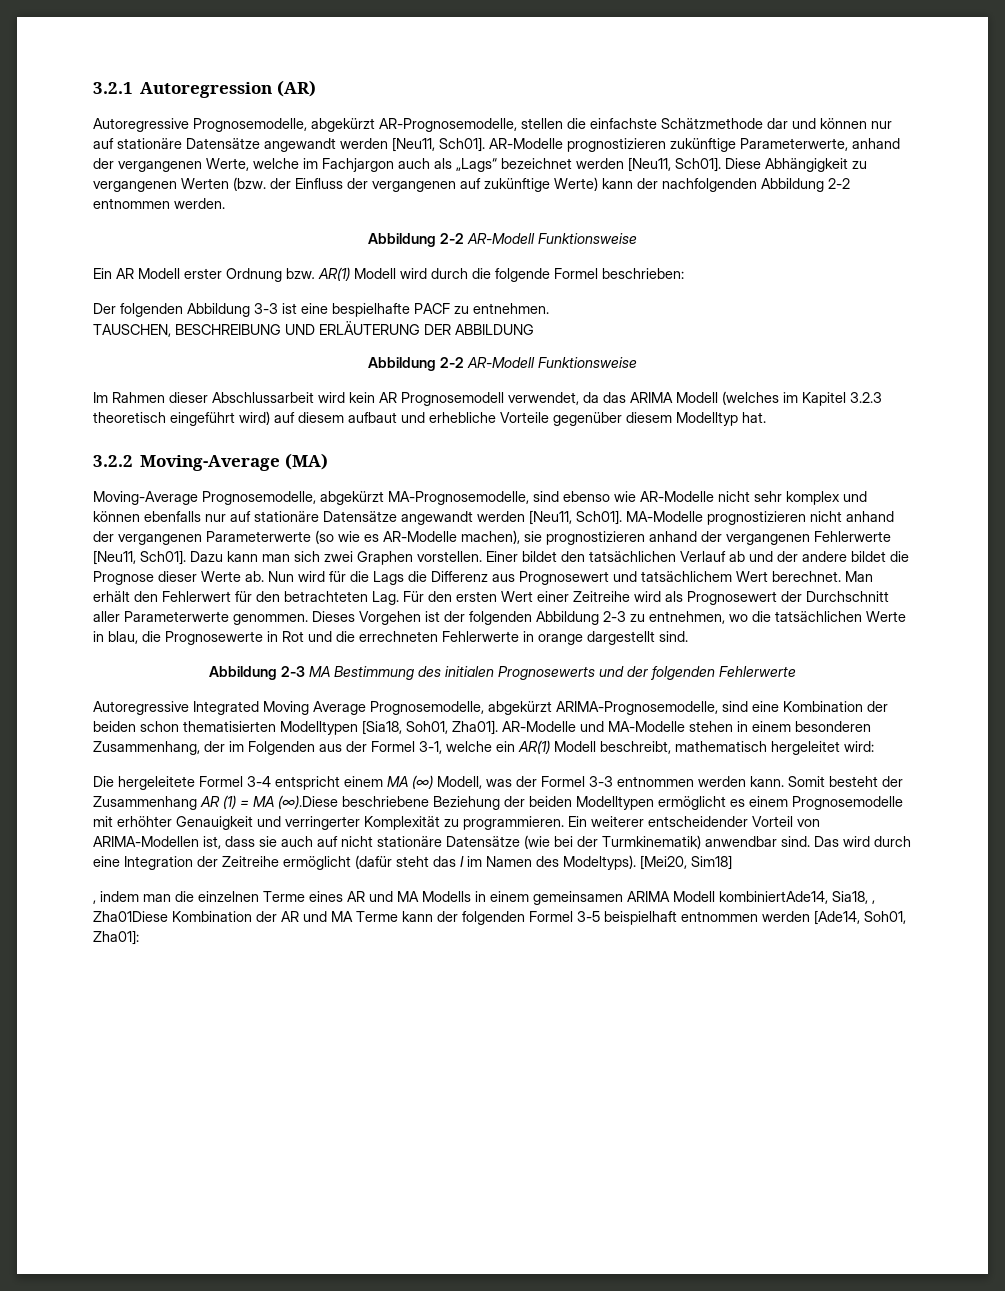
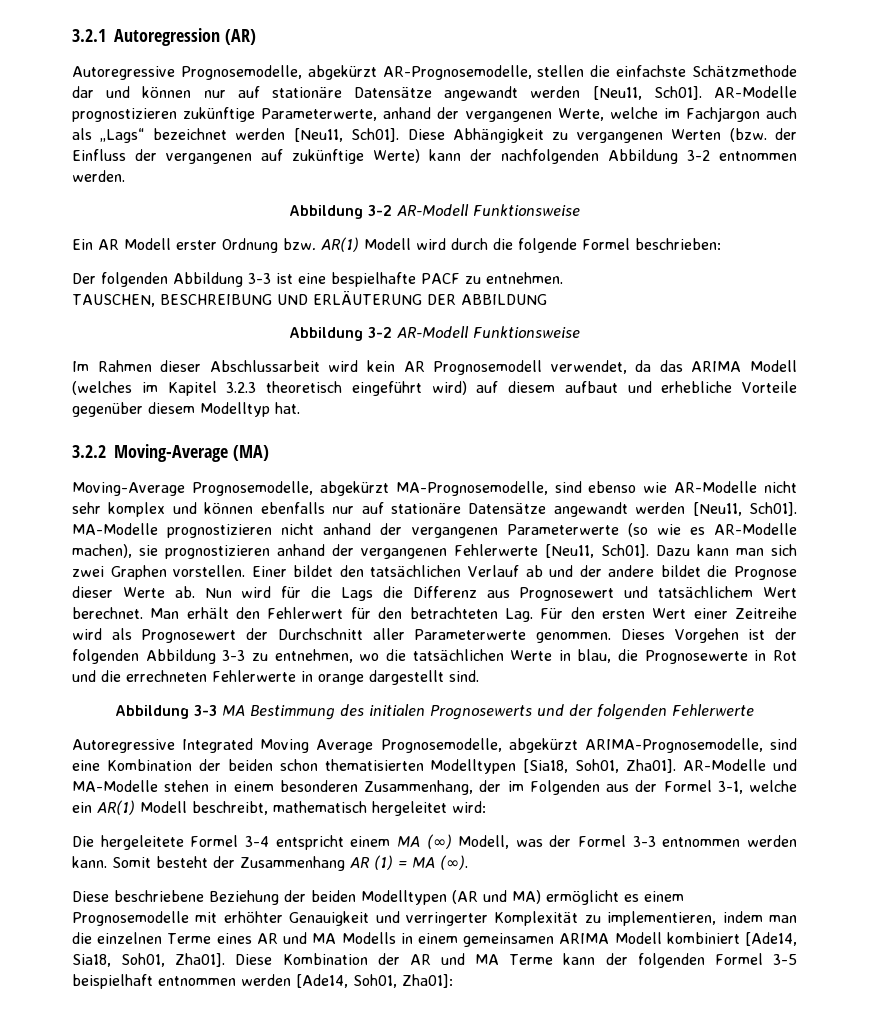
[828,178,850,189] 2-2 -> [687,150,710,161] 3-2
[440,233,464,244] 2-2 -> [368,205,392,216] 3-2
[440,357,464,368] 2-2 -> [368,327,392,338] 3-2
[603,611,626,622] 2-3 -> [222,650,246,661] 3-3
[281,666,305,677] 2-3 -> [194,705,217,716] 3-3
[278,795,338,809] (∞).Diese -> [440,855,468,870] [72,891,109,902] (∞). // Diese
(654, 803) none -> [452,890,541,904] (AR und MA)
[463,816,820,830] [93,835,911,849] [93,855,732,870] [93,900,96,904] programmieren. Ein weiterer entscheidender Vorteil von ARIMA-Modellen ist, dass sie auch auf nicht stationäre Datensätze (wie bei der Turmkinematik) anwendbar sind. Das wird durch eine Integration der Zeitreihe ermöglicht (dafür steht das I im Namen des Modeltyps). [Mei20, Sim18] // , -> [607,911,717,926] implementieren,
[719,891,875,904] [93,911,168,922] kombiniertAde14, Sia18, , Zha01Diese -> [666,932,798,946] [72,953,273,967] kombiniert [Ade14, Sia18, Soh01, Zha01]. Diese

